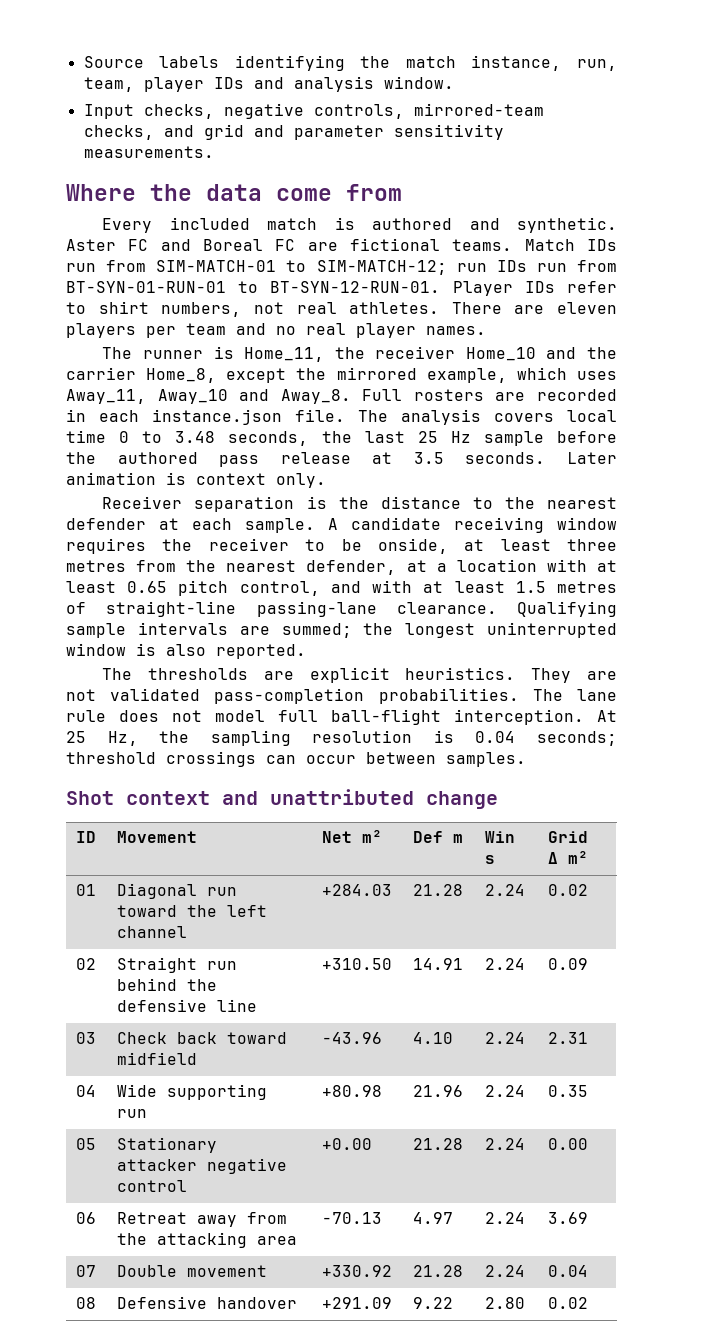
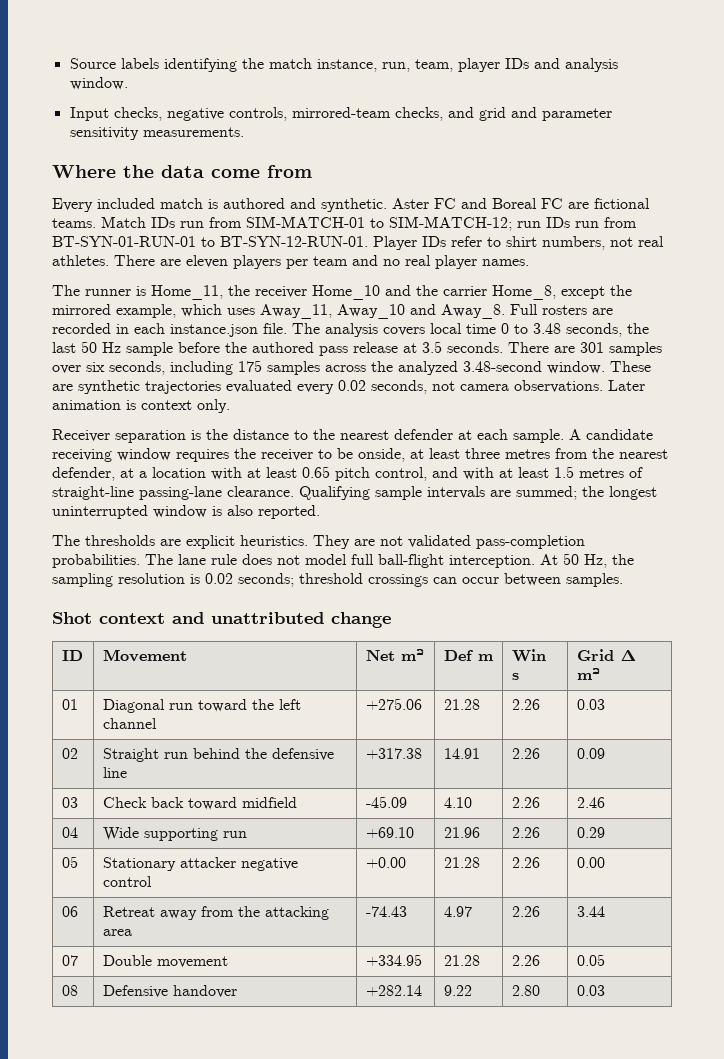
[417,431,438,443] 25 -> [81,341,97,353] 50
(546, 458) none -> [508,342,662,356] [52,360,651,375] [52,380,603,394] There are 301 samples over six seconds, including 175 samples across the analyzed 3.48-second window. These are synthetic trajectories evaluated every 0.02 seconds, not camera observations.
[66,731,86,743] 25 -> [563,553,579,565] 50
[475,731,516,743] 0.04 -> [205,573,233,584] 0.02
[322,884,393,896] [413,884,464,896] [485,884,526,896] [548,884,589,896] +284.03 | 21.28 | 2.24 | 0.02 -> [365,698,422,710] [443,699,480,710] [511,699,540,710] [576,699,605,710] +275.06 | 21.28 | 2.26 | 0.03
[322,958,393,970] +310.50 -> [365,748,422,759] +317.38
[485,958,526,970] 2.24 -> [511,748,540,759] 2.26
[322,1032,383,1044] -43.96 -> [365,796,407,808] -45.09
[485,1032,526,1044] [548,1032,589,1044] 2.24 | 2.31 -> [511,797,540,808] [576,797,605,808] 2.26 | 2.46
[322,1085,383,1097] +80.98 -> [365,827,414,838] +69.10
[485,1085,526,1097] [548,1085,589,1097] 2.24 | 0.35 -> [511,827,540,838] [576,827,605,838] 2.26 | 0.29
[485,1138,526,1150] 2.24 -> [511,857,540,868] 2.26
[322,1212,383,1224] -70.13 -> [365,906,407,917] -74.43
[485,1212,526,1224] [548,1212,589,1224] 2.24 | 3.69 -> [511,906,540,917] [576,906,605,917] 2.26 | 3.44
[322,1265,393,1277] [413,1265,464,1277] [485,1265,526,1277] [548,1265,589,1277] +330.92 | 21.28 | 2.24 | 0.04 -> [365,954,422,966] [443,955,480,966] [511,955,540,966] [576,954,605,966] +334.95 | 21.28 | 2.26 | 0.05
[322,1297,393,1309] +291.09 -> [365,985,422,996] +282.14
[548,1297,589,1309] 0.02 -> [576,985,605,996] 0.03

